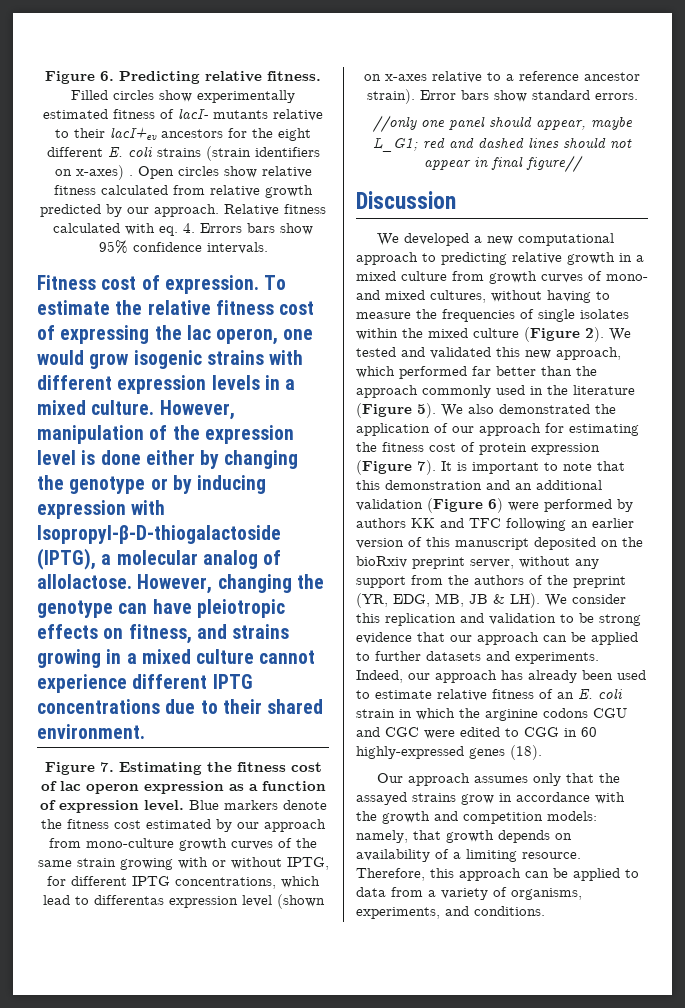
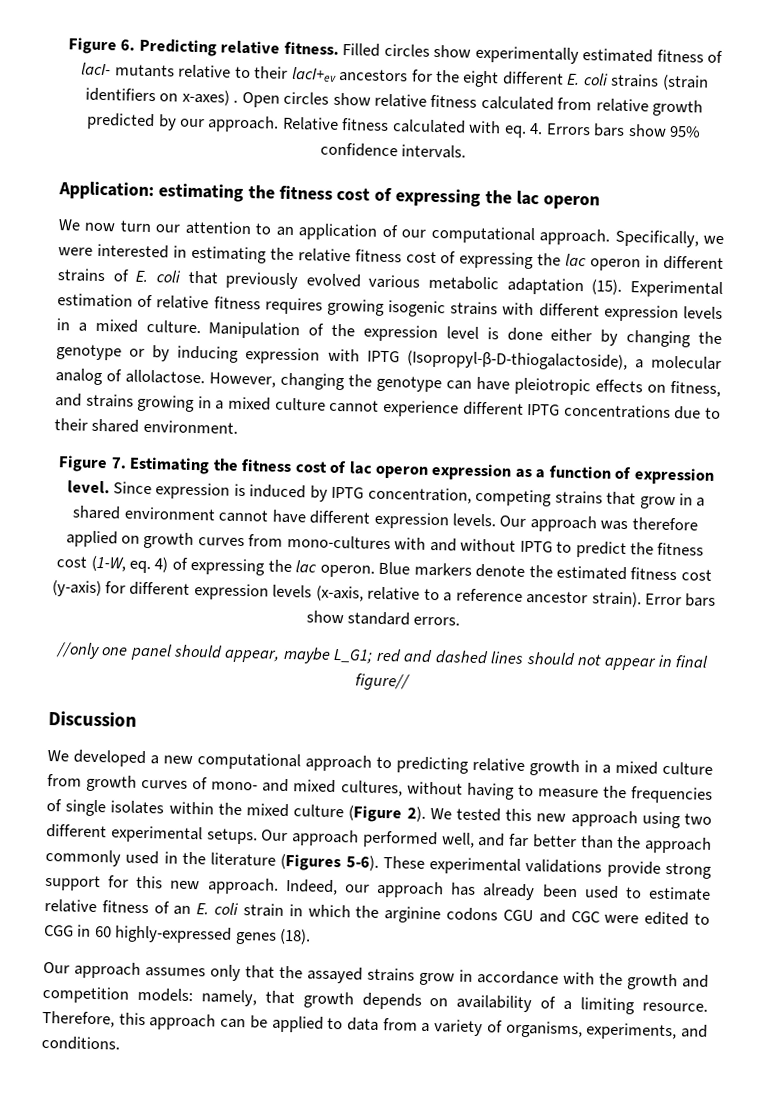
[37,275,287,294] [37,300,110,315] Fitness cost of expression. To estimate -> [58,181,600,210] [58,219,724,248] [58,243,267,264] Application: estimating the fitness cost of expressing the lac operon // We now turn our attention to an application of our computational approach. Specifically, we were interested in estimating
[216,328,314,345] [37,350,129,369] operon, one would grow -> [590,255,725,272] [57,268,723,299] [57,293,385,316] operon in different strains of E. coli that previously evolved various metabolic adaptation (15). Experimental estimation of relative fitness requires growing
[159,400,235,420] [37,425,144,444] However, manipulation -> [208,321,301,340] Manipulation
[37,525,281,544] [37,548,96,570] Isopropyl-β-D-thiogalactoside (IPTG), -> [366,350,628,372] IPTG (Isopropyl-β-D-thiogalactoside),
(184, 805) none -> [112,481,706,510] [72,505,698,533] [65,530,705,559] [56,555,375,578] Since expression is induced by IPTG concentration, competing strains that grow in a shared environment cannot have different expression levels. Our approach was therefore applied on growth curves from mono-cultures with and without IPTG to predict the fitness cost (1-W, eq. 4) of expressing the lac operon.
[67,819,326,832] [49,838,317,851] [37,857,329,870] [47,876,320,889] [42,894,325,909] [364,74,427,81] fitness cost estimated by our approach from mono-culture growth curves of the same strain growing with or without IPTG, for different IPTG concentrations, which lead to differentas expression level (shown on x-axes -> [556,565,712,581] [51,580,364,602] estimated fitness cost (y-axis) for different expression levels (x-axis,
[401,347,621,360] [356,366,467,379] and validated this new approach, which performed -> [505,808,713,829] [46,823,506,849] this new approach using two different experimental setups. Our approach performed well, and
[356,403,616,418] [356,423,639,436] [356,442,600,455] [356,460,625,475] [356,480,602,490] [356,498,633,513] [356,518,634,531] [356,537,643,550] [356,556,599,569] [356,575,626,588] [356,593,626,608] [356,613,641,626] [356,632,638,645] [356,651,599,664] (Figure 5). We also demonstrated the application of our approach for estimating the fitness cost of protein expression (Figure 7). It is important to note that this demonstration and an additional validation (Figure 6) were performed by authors KK and TFC following an earlier version of this manuscript deposited on the bioRxiv preprint server, without any support from the authors of the preprint (YR, EDG, MB, JB & LH). We consider this replication and validation to be strong evidence that our approach can be applied to further datasets and experiments. -> [280,853,712,879] [45,874,279,895] (Figures 5-6). These experimental validations provide strong support for this new approach.

